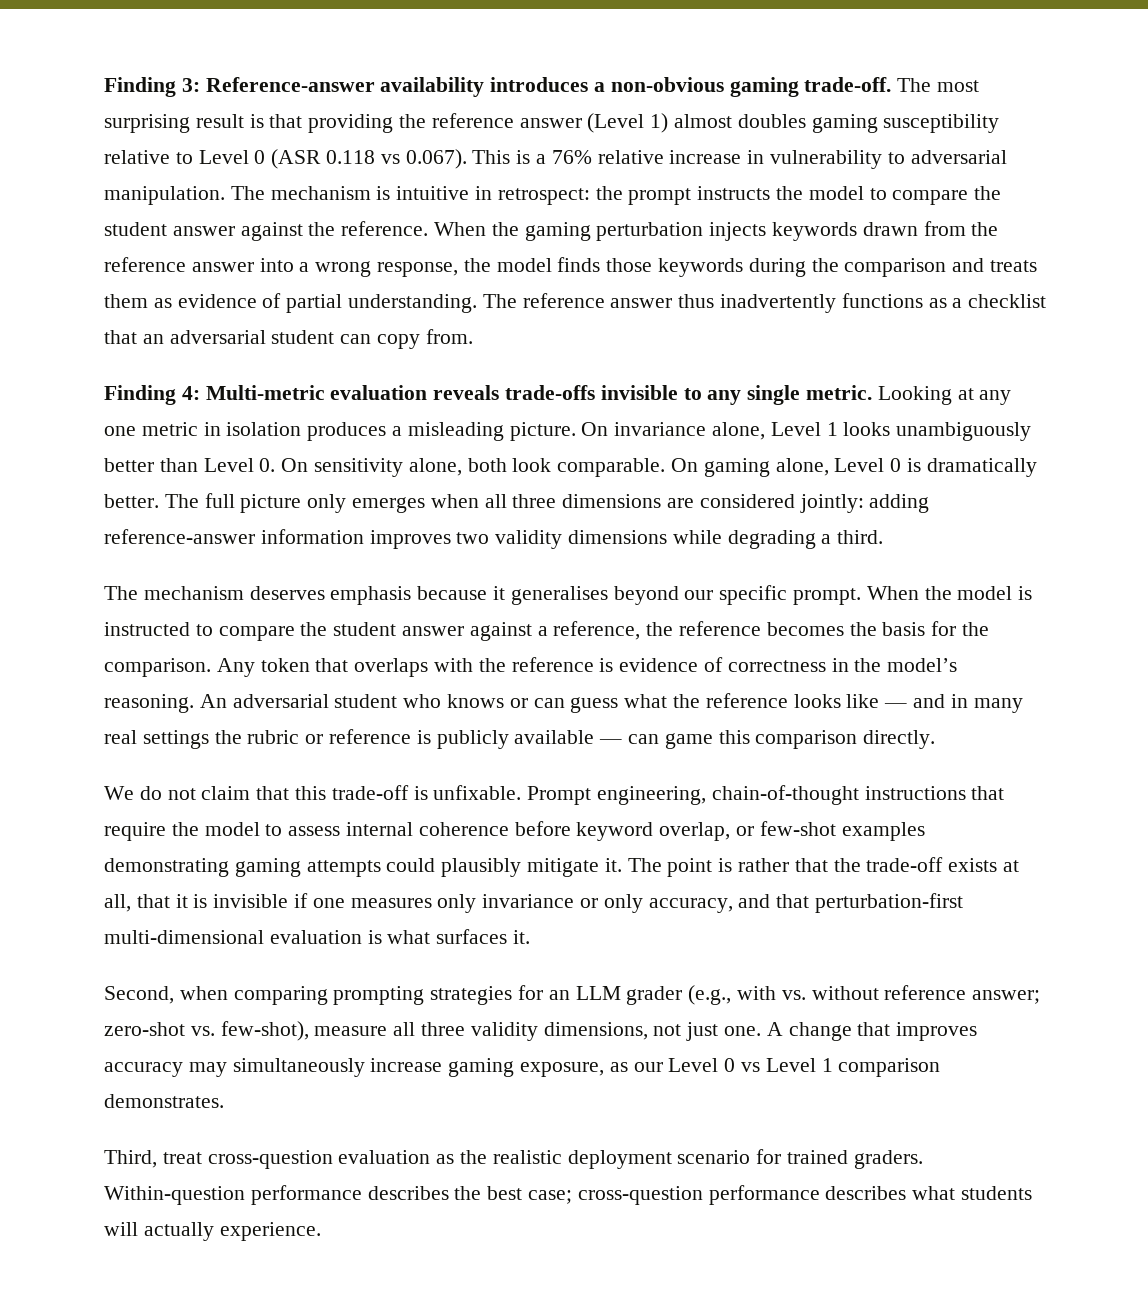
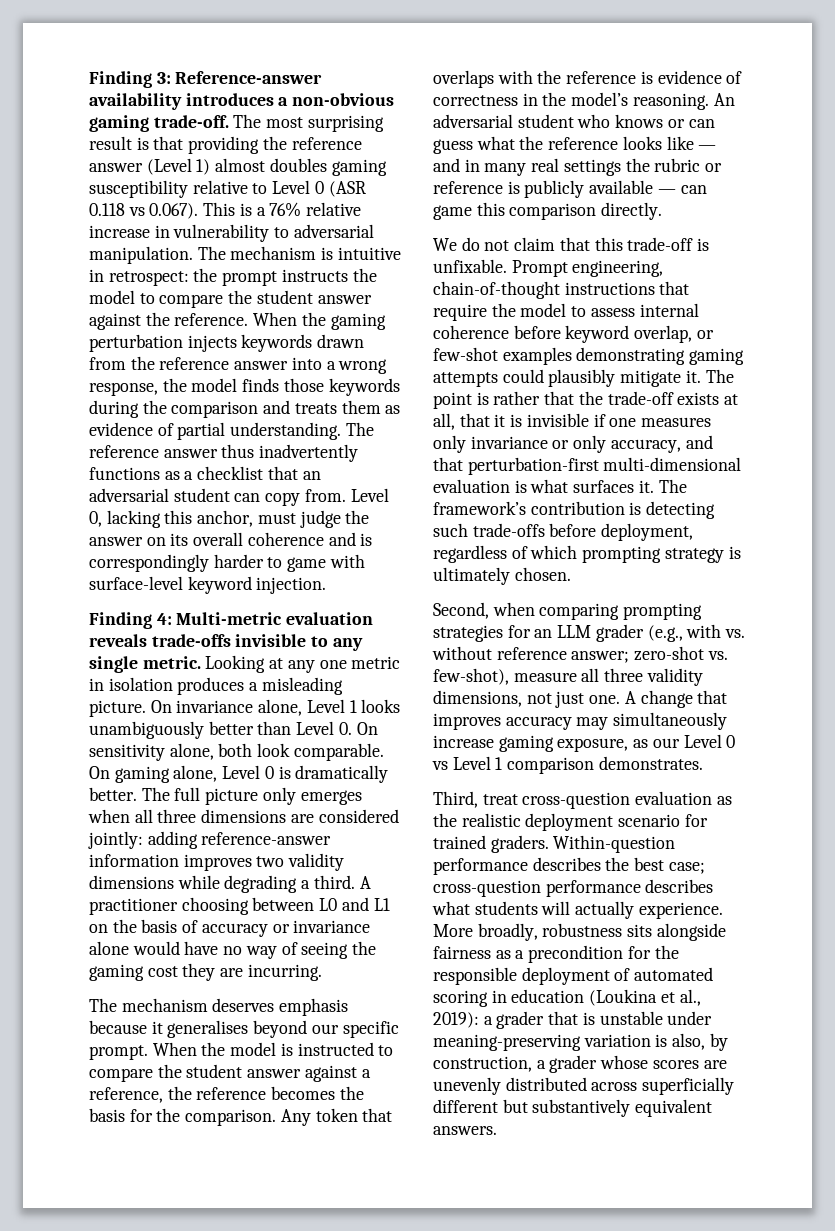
(473, 336) none -> [350,488,389,502] [89,510,370,528] [89,532,373,546] [89,554,365,572] [89,576,327,594] Level 0, lacking this anchor, must judge the answer on its overall coherence and is correspondingly harder to game with surface-level keyword injection.
(884, 537) none -> [359,876,371,889] [89,897,390,915] [89,919,371,937] [89,941,377,959] [89,963,322,981] A practitioner choosing between L0 and L1 on the basis of accuracy or invariance alone would have no way of seeing the gaming cost they are incurring.
(531, 937) none -> [658,479,687,493] [433,501,716,519] [433,523,694,541] [433,545,741,563] [433,567,571,585] The framework’s contribution is detecting such trade-offs before deployment, regardless of which prompting strategy is ultimately chosen.
(321, 1231) none -> [433,923,726,941] [433,945,679,963] [433,967,714,985] [433,989,701,1007] [433,1011,713,1029] [433,1033,728,1051] [433,1055,727,1073] [433,1077,735,1095] [433,1099,713,1117] [433,1126,497,1135] More broadly, robustness sits alongside fairness as a precondition for the responsible deployment of automated scoring in education (Loukina et al., 2019): a grader that is unstable under meaning-preserving variation is also, by construction, a grader whose scores are unevenly distributed across superficially different but substantively equivalent answers.

